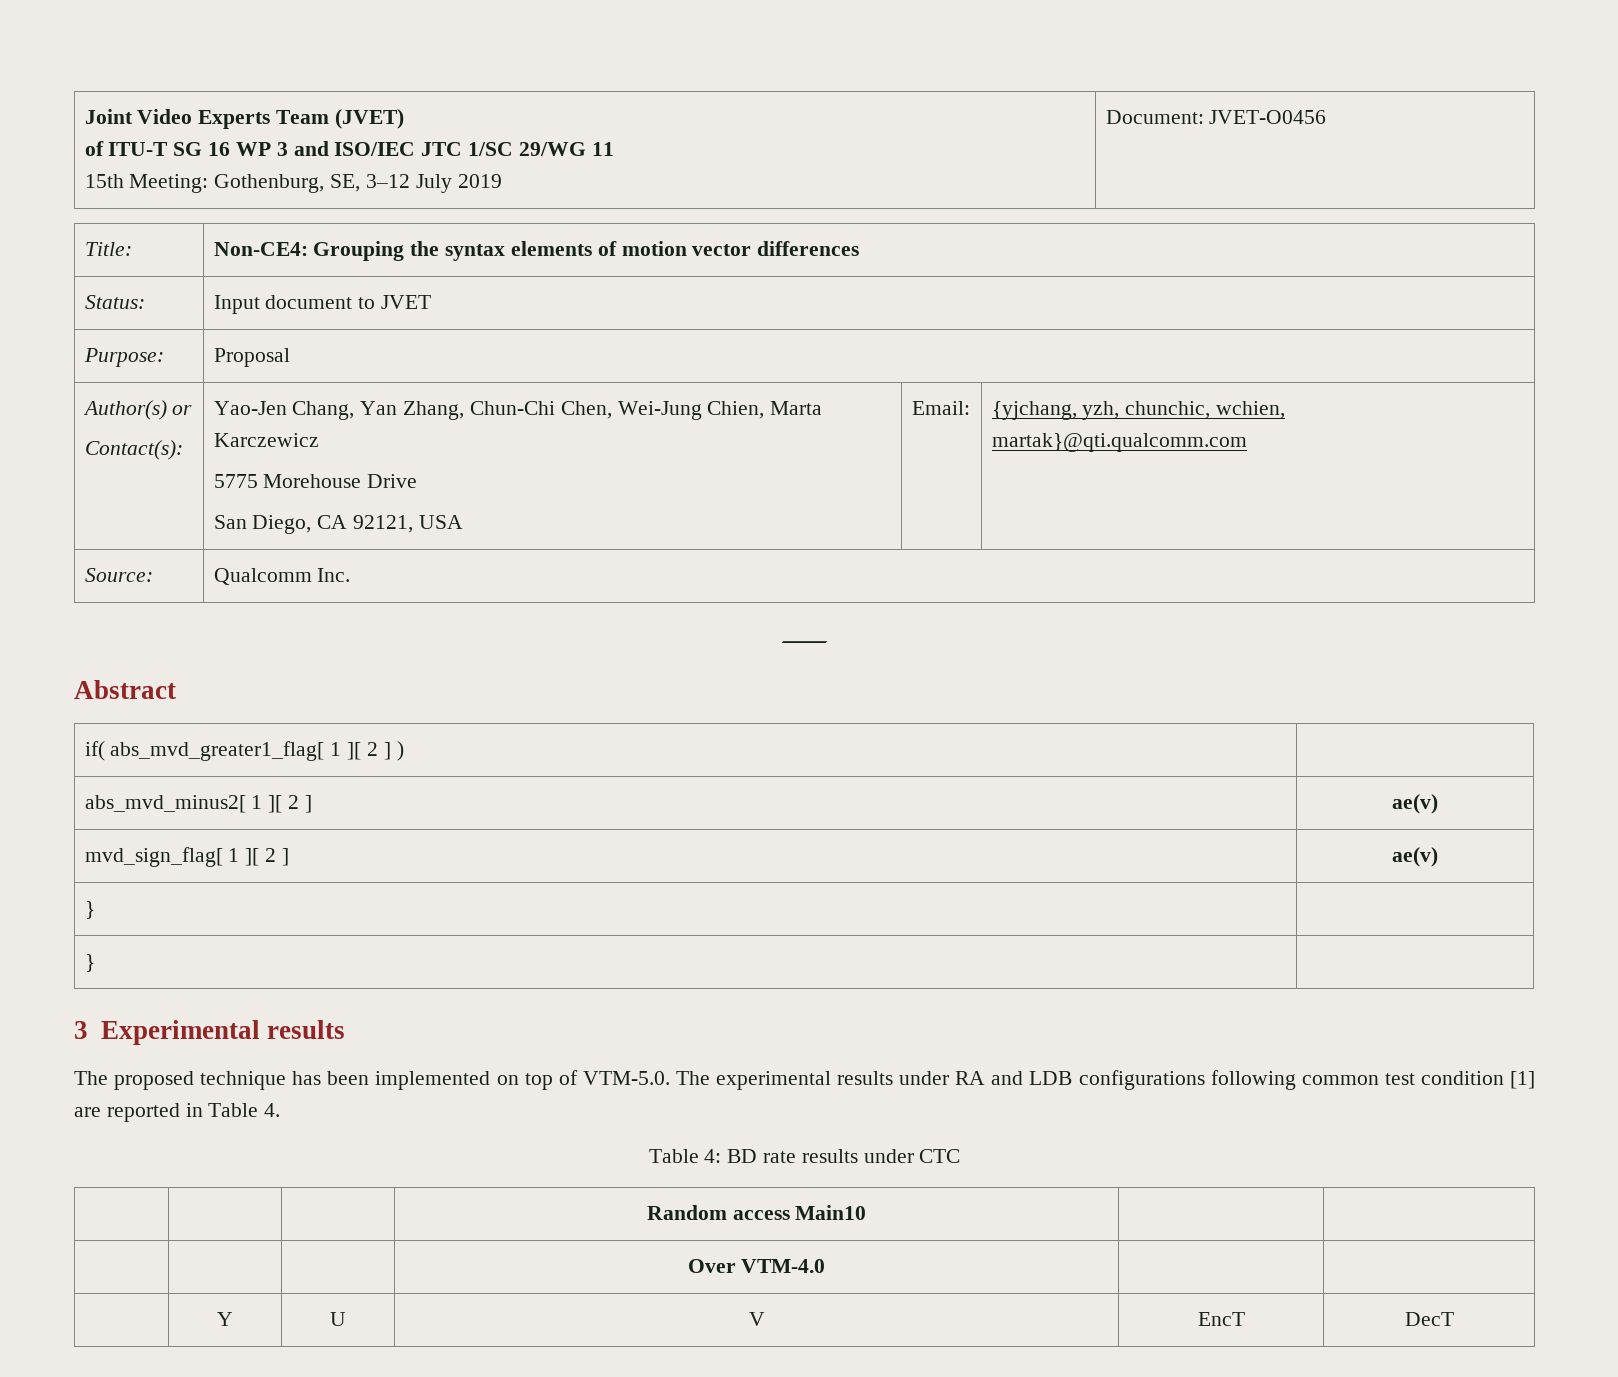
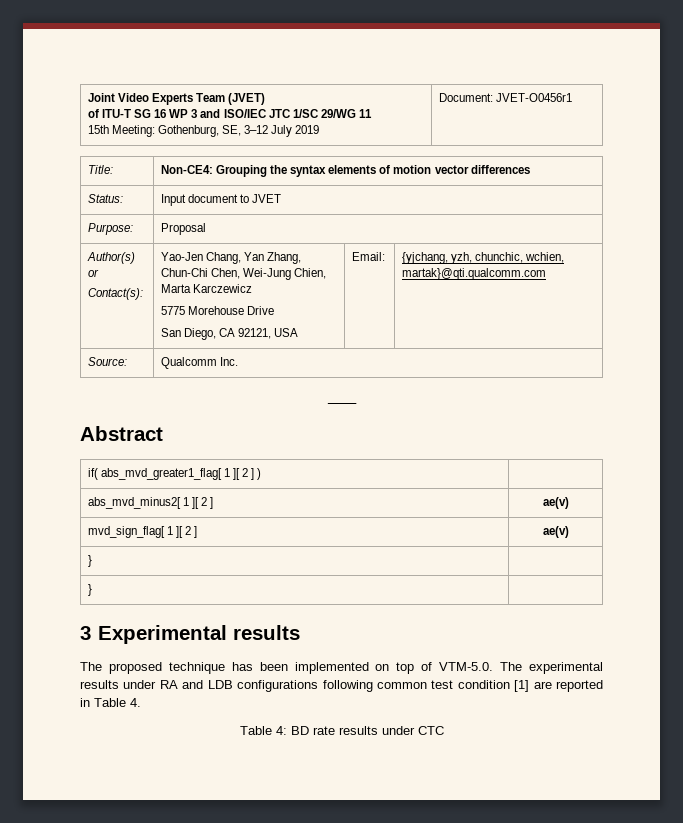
[1209,110,1327,124] JVET-O0456 -> [495,93,572,102] JVET-O0456r1
[646,1205,867,1220] [687,1259,826,1273] [217,1312,234,1326] [330,1312,346,1326] [748,1312,765,1326] [1197,1312,1245,1326] [1404,1312,1454,1326] // | | | Random access Main10 | | // | | | Over VTM-4.0 | | // | Y | U | V | EncT | DecT -> (444, 730) none

